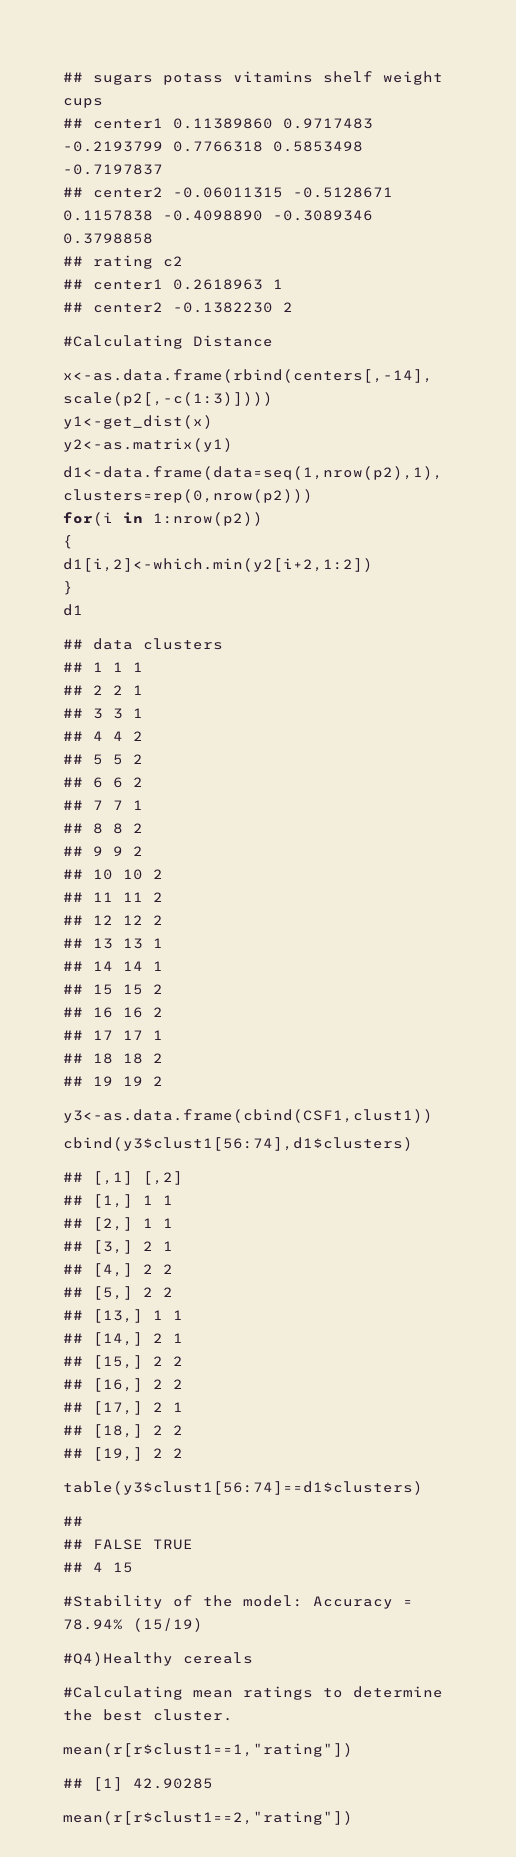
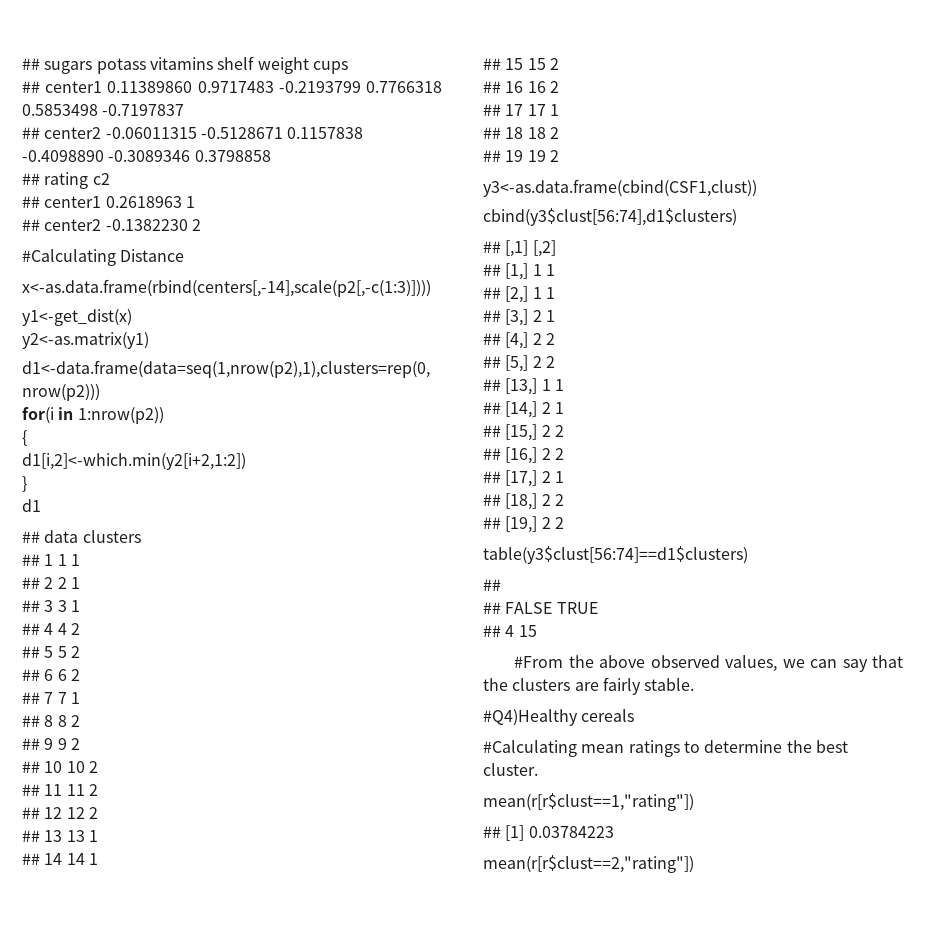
[63,1109,433,1123] [63,1137,413,1151] y3<-as.data.frame(cbind(CSF1,clust1)) // cbind(y3$clust1[56:74],d1$clusters) -> [483,179,757,197] [483,208,737,226] y3<-as.data.frame(cbind(CSF1,clust)) // cbind(y3$clust[56:74],d1$clusters)
[63,1481,423,1495] table(y3$clust1[56:74]==d1$clusters) -> [483,546,748,564] table(y3$clust[56:74]==d1$clusters)
[63,1595,413,1609] [63,1618,203,1632] #Stability of the model: Accuracy = 78.94% (15/19) -> [514,655,903,672] [483,677,695,695] #From the above observed values, we can say that the clusters are fairly stable.
[63,1743,353,1757] mean(r[r$clust1==1,"rating"]) -> [483,793,694,811] mean(r[r$clust==1,"rating"])
[133,1778,213,1789] [63,1811,353,1825] 42.90285 // mean(r[r$clust1==2,"rating"]) -> [528,826,614,838] [483,855,694,873] 0.03784223 // mean(r[r$clust==2,"rating"])

